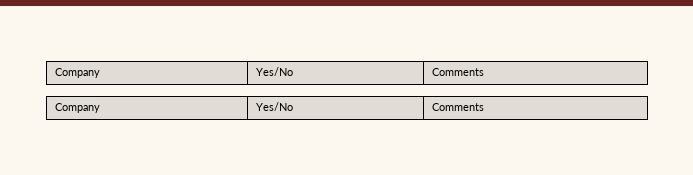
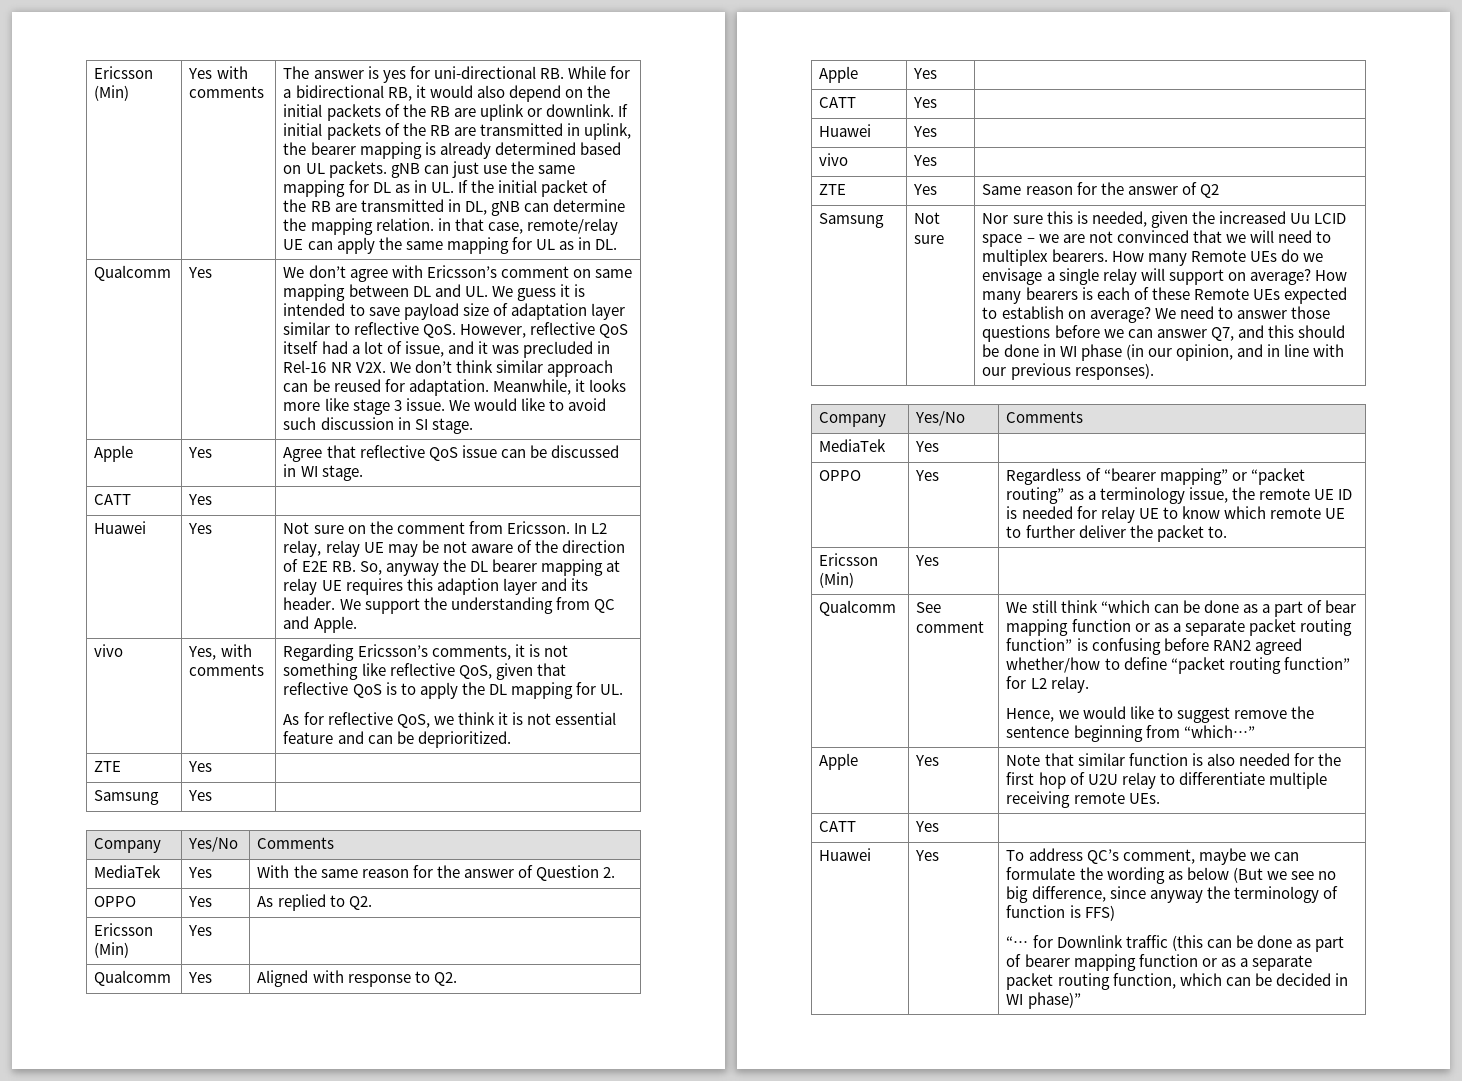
[55,68,101,78] [256,67,294,76] [432,68,485,76] [55,103,101,113] [256,102,294,111] [432,103,485,111] Company | Yes/No | Comments // Company | Yes/No | Comments -> [94,66,154,79] [94,85,130,101] [188,66,248,79] [189,86,265,98] [283,66,630,83] [283,85,610,102] [283,104,628,121] [283,123,631,140] [283,142,621,159] [283,161,575,178] [283,180,607,197] [283,199,625,216] [283,218,618,235] [283,237,617,254] [94,265,172,281] [188,267,213,278] [283,265,632,282] [283,284,585,301] [283,303,625,320] [283,322,628,338] [283,341,610,358] [283,360,613,377] [283,379,626,396] [283,398,606,415] [283,417,473,434] [94,445,134,462] [188,447,213,458] [283,445,619,462] [283,464,363,481] [94,494,132,505] [188,494,213,505] [94,521,147,534] [188,523,213,534] [283,521,607,534] [283,540,625,557] [283,559,620,576] [283,578,588,595] [283,597,615,614] [283,616,357,633] [94,644,124,657] [188,644,252,660] [189,664,265,676] [283,644,568,661] [283,663,566,680] [283,682,623,699] [283,712,616,728] [283,731,511,748] [94,761,122,772] [188,761,213,772] [94,790,160,805] [188,790,213,801] [94,838,162,853] [188,837,239,852] [257,837,335,849] [94,865,162,878] [188,867,213,878] [257,865,615,881] [94,896,137,907] [188,896,213,907] [257,894,372,911] [94,923,154,936] [94,942,130,958] [188,925,213,936] [94,970,172,986] [188,972,213,983] [257,970,457,987] [819,66,859,83] [913,68,938,79] [819,97,857,108] [913,97,938,108] [819,124,872,137] [913,126,938,137] [819,153,849,166] [913,155,938,166] [819,184,847,195] [913,184,938,195] [982,182,1219,198] [819,213,885,228] [914,212,941,224] [914,235,945,244] [982,211,1346,228] [982,230,1331,247] [982,249,1323,266] [982,268,1347,285] [982,287,1347,304] [982,306,1330,323] [982,325,1345,342] [982,344,1345,361] [982,363,1154,380] [819,412,887,427] [915,411,966,426] [1006,411,1084,423] [819,439,887,452] [915,441,940,452] [819,470,862,481] [915,470,940,481] [1006,468,1305,485] [1006,487,1352,504] [1006,506,1345,523] [1006,525,1227,542] [819,553,879,566] [819,572,855,588] [915,555,940,566] [819,600,897,616] [916,602,942,613] [916,621,985,633] [1006,600,1357,617] [1006,619,1352,636] [1006,638,1302,655] [1006,657,1350,674] [1006,676,1089,693] [1006,706,1314,723] [1006,725,1255,742] [819,753,859,770] [915,755,940,766] [1006,753,1341,766] [1006,772,1327,789] [1006,791,1160,808] [819,821,857,832] [915,821,940,832] [819,848,872,861] [915,850,940,861] [1006,848,1299,865] [1006,867,1336,884] [1006,886,1338,903] [1006,905,1115,921] [1006,935,1344,952] [1006,954,1312,971] [1006,973,1348,990] [1006,992,1081,1009] Ericsson (Min) | Yes with comments | The answer is yes for uni-directional RB. While for a bidirectional RB, it would also depend on the initial packets of the RB are uplink or downlink. If initial packets of the RB are transmitted in uplink, the bearer mapping is already determined based on UL packets. gNB can just use the same mapping for DL as in UL. If the initial packet of the RB are transmitted in DL, gNB can determine the mapping relation. in that case, remote/relay UE can apply the same mapping for UL as in DL. // Qualcomm | Yes | We don’t agree with Ericsson’s comment on same mapping between DL and UL. We guess it is intended to save payload size of adaptation layer similar to reflective QoS. However, reflective QoS itself had a lot of issue, and it was precluded in Rel-16 NR V2X. We don’t think similar approach can be reused for adaptation. Meanwhile, it looks more like stage 3 issue. We would like to avoid such discussion in SI stage. // Apple | Yes | Agree that reflective QoS issue can be discussed in WI stage. // CATT | Yes | // Huawei | Yes | Not sure on the comment from Ericsson. In L2 relay, relay UE may be not aware of the direction of E2E RB. So, anyway the DL bearer mapping at relay UE requires this adaption layer and its header. We support the understanding from QC and Apple. // vivo | Yes, with comments | Regarding Ericsson’s comments, it is not something like reflective QoS, given that reflective QoS is to apply the DL mapping for UL. // As for reflective QoS, we think it is not essential feature and can be deprioritized. // ZTE | Yes | // Samsung | Yes | // Company | Yes/No | Comments // MediaTek | Yes | With the same reason for the answer of Question 2. // OPPO | Yes | As replied to Q2. // Ericsson (Min) | Yes | // Qualcomm | Yes | Aligned with response to Q2. // Apple | Yes | // CATT | Yes | // Huawei | Yes | // vivo | Yes | // ZTE | Yes | Same reason for the answer of Q2 // Samsung | Not sure | Nor sure this is needed, given the increased Uu LCID space – we are not convinced that we will need to multiplex bearers. How many Remote UEs do we envisage a single relay will support on average? How many bearers is each of these Remote UEs expected to establish on average? We need to answer those questions before we can answer Q7, and this should be done in WI phase (in our opinion, and in line with our previous responses). // Company | Yes/No | Comments // MediaTek | Yes | // OPPO | Yes | Regardless of “bearer mapping” or “packet routing” as a terminology issue, the remote UE ID is needed for relay UE to know which remote UE to further deliver the packet to. // Ericsson (Min) | Yes | // Qualcomm | See comment | We still think “which can be done as a part of bear mapping function or as a separate packet routing function” is confusing before RAN2 agreed whether/how to define “packet routing function” for L2 relay. // Hence, we would like to suggest remove the sentence beginning from “which…” // Apple | Yes | Note that similar function is also needed for the first hop of U2U relay to differentiate multiple receiving remote UEs. // CATT | Yes | // Huawei | Yes | To address QC’s comment, maybe we can formulate the wording as below (But we see no big difference, since anyway the terminology of function is FFS) // “… for Downlink traffic (this can be done as part of bearer mapping function or as a separate packet routing function, which can be decided in WI phase)”

